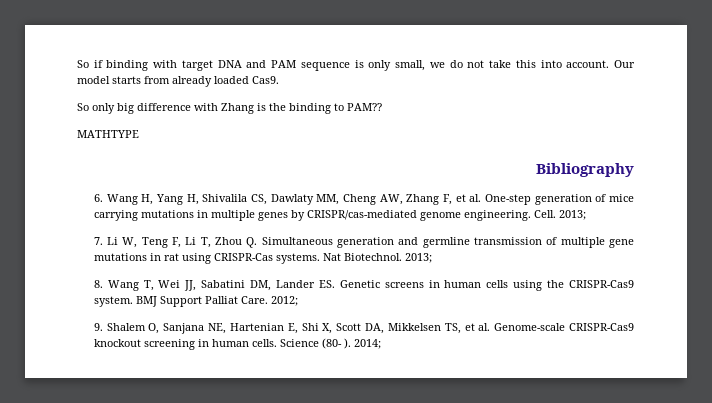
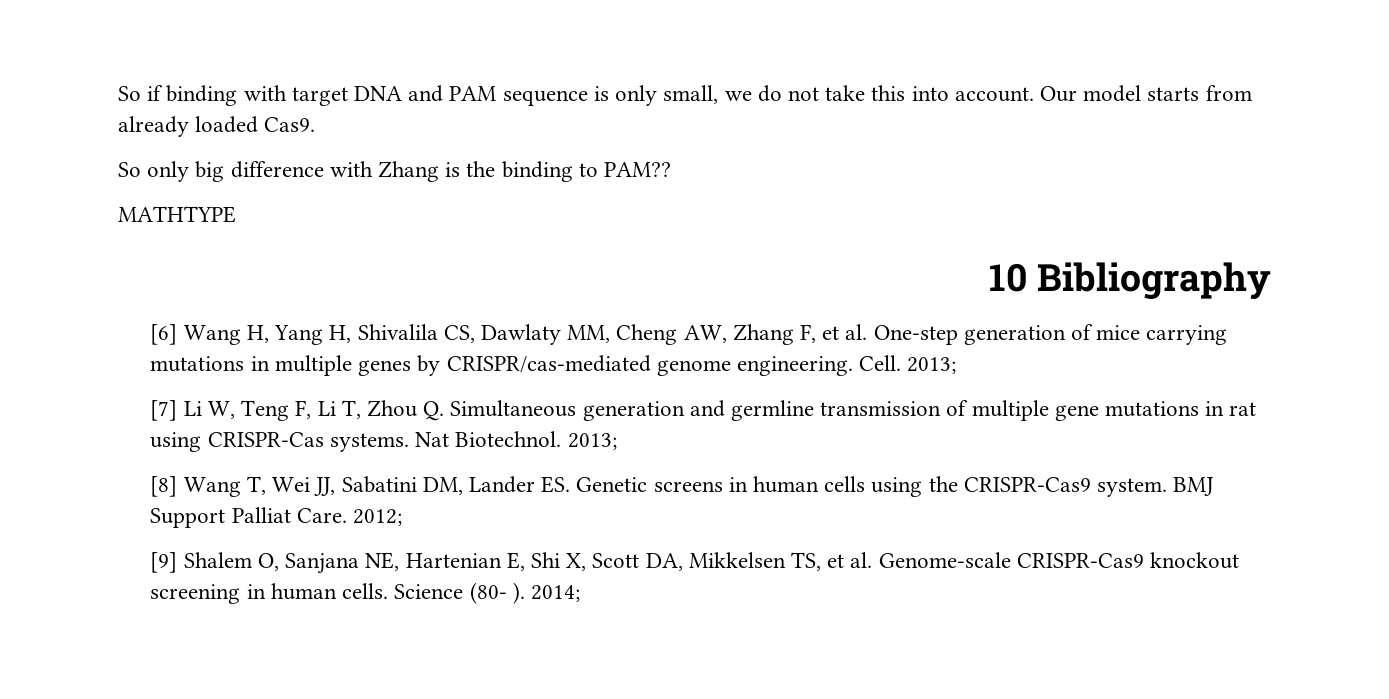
(139, 134) none -> [988,263,1027,292] 10
[93,194,103,202] 6. -> [150,324,178,345] [6]
[93,237,103,245] 7. -> [150,400,178,421] [7]
[93,280,103,288] 8. -> [150,476,178,497] [8]
[93,323,103,331] 9. -> [150,552,178,573] [9]

